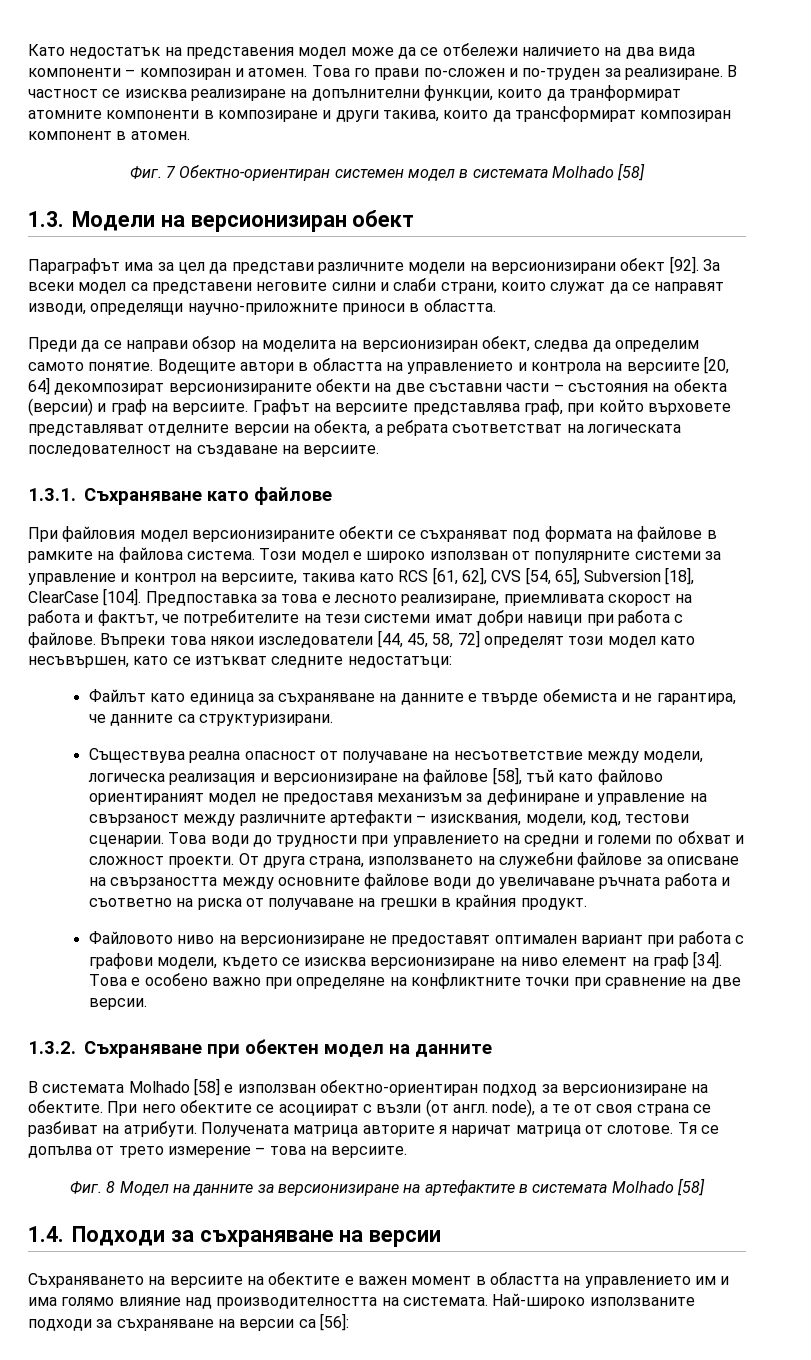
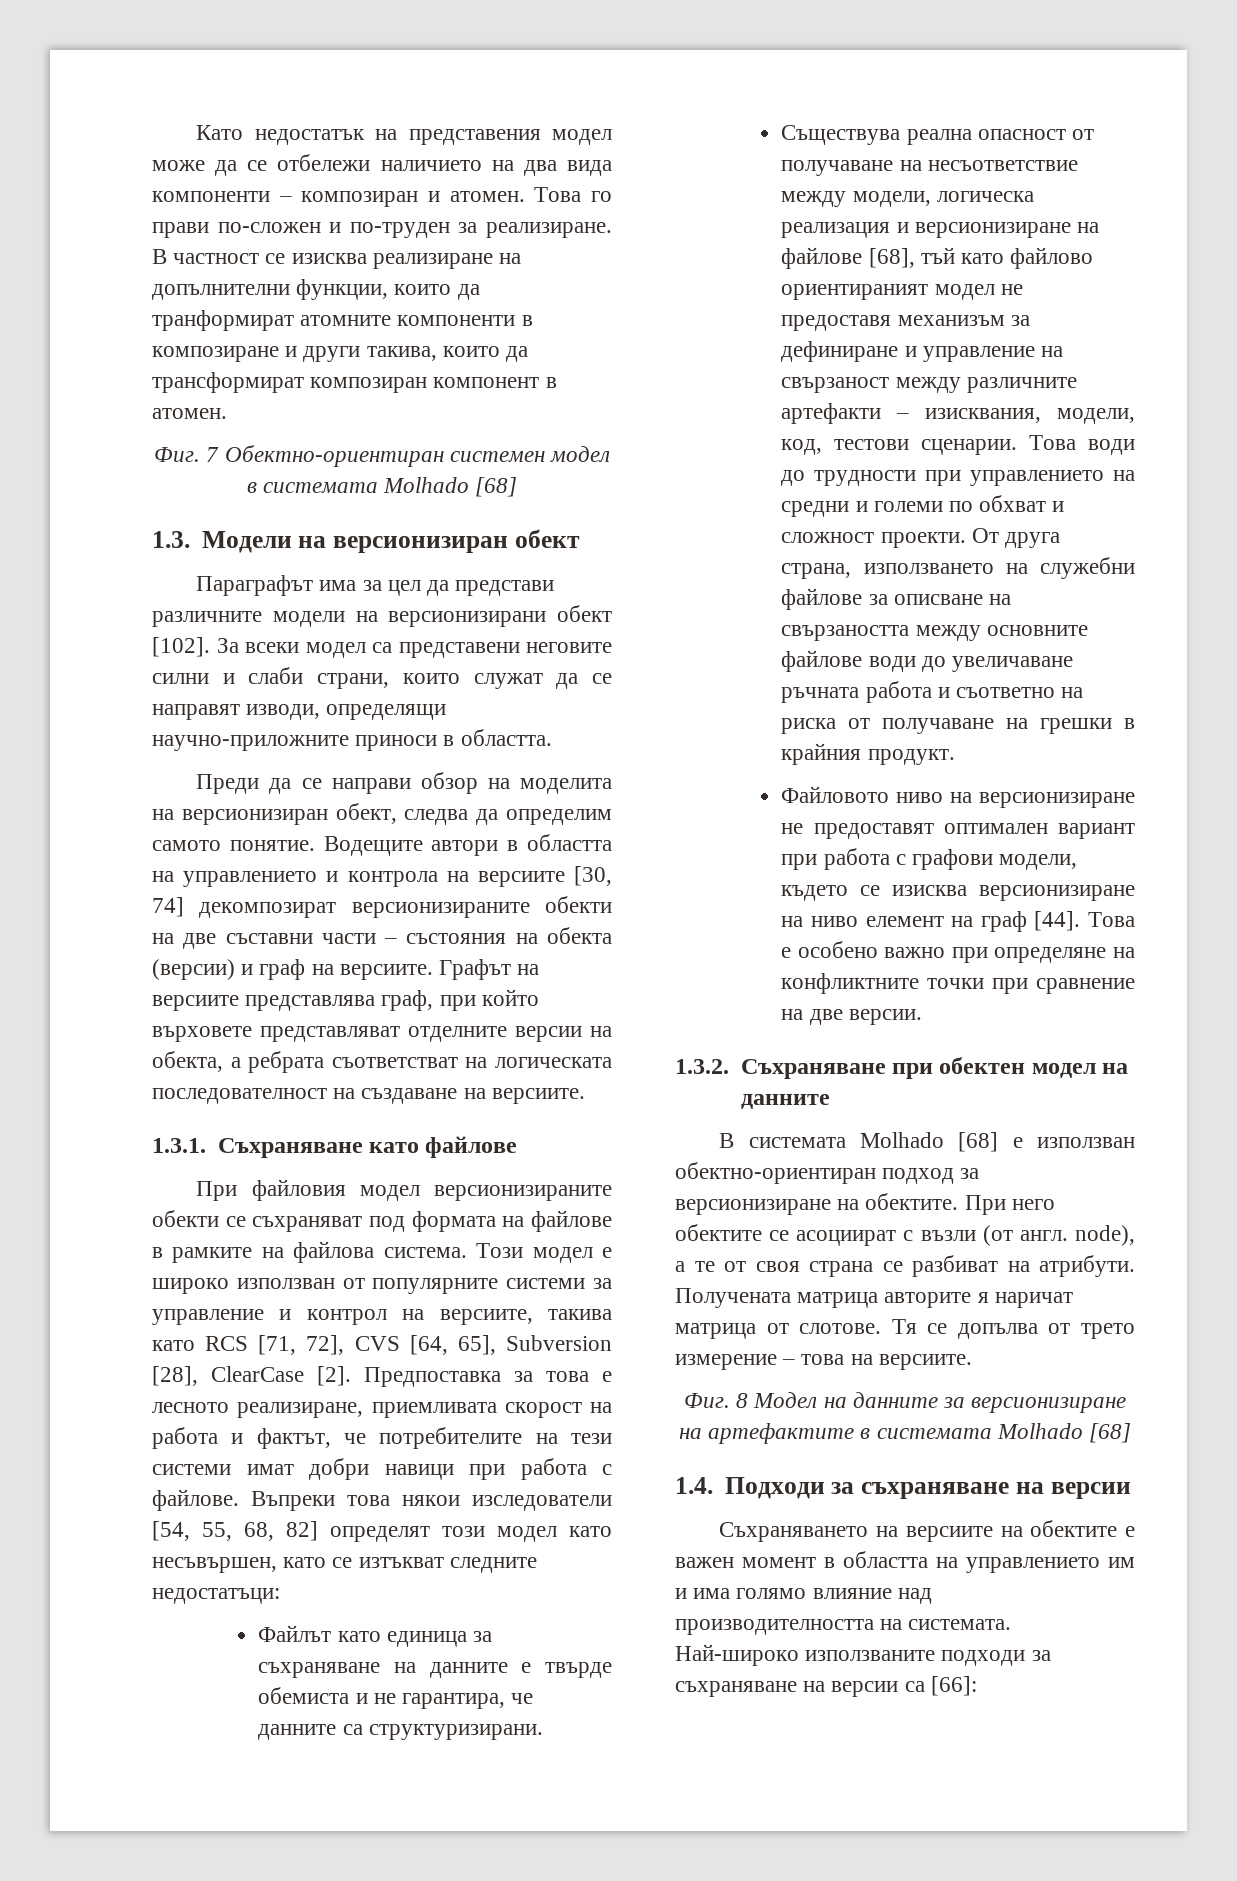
[617,163,646,181] [58] -> [475,477,518,497] [68]
[669,256,699,274] [92]. -> [152,637,210,657] [102].
[703,356,729,374] [28,377,50,395] [20, 64] -> [574,866,612,886] [152,897,184,917] [30, 74]
[432,567,695,585] [28,588,142,606] [61, 62], CVS [54, 65], Subversion [18], ClearCase [104]. -> [258,1335,612,1355] [152,1366,351,1386] [71, 72], CVS [64, 65], Subversion [28], ClearCase [2].
[377,630,480,648] [44, 45, 58, 72] -> [152,1521,318,1541] [54, 55, 68, 82]
[492,767,522,785] [58], -> [868,248,915,268] [68],
[693,951,723,969] [34]. -> [1034,911,1081,931] [44].
[193,1078,220,1096] [58] -> [958,1132,999,1152] [68]
[676,1178,705,1196] [58] -> [1089,1423,1132,1443] [68]
[319,1313,349,1331] [56]: -> [930,1676,977,1696] [66]:

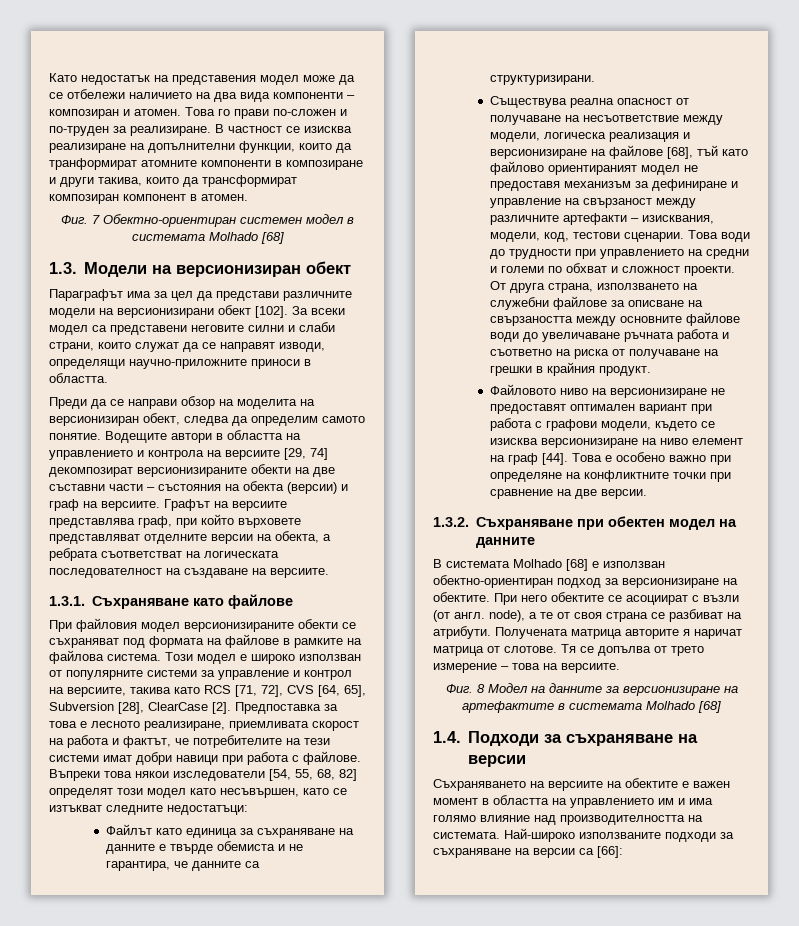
[574,866,612,886] [30, -> [284,448,306,460] [29,

